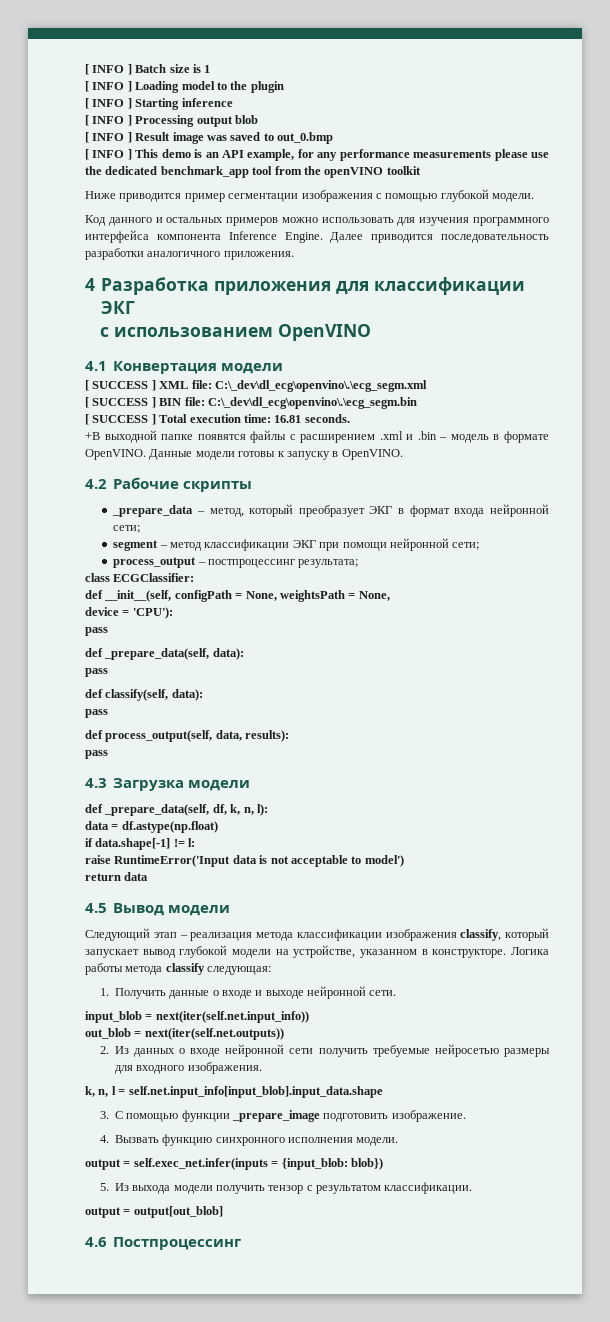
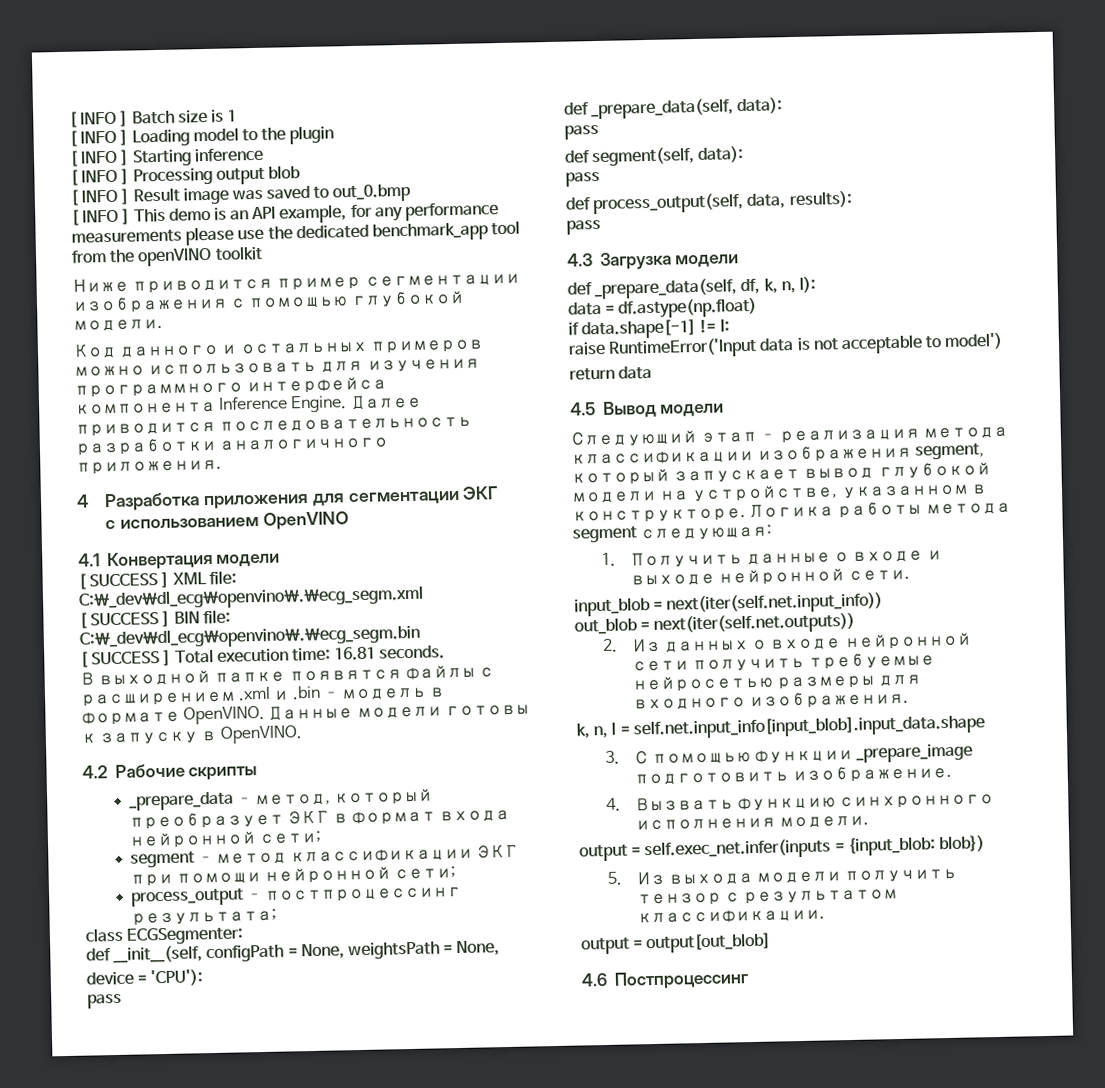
[374,277,526,295] классификации -> [347,490,460,506] сегментации
[85,432,100,440] +В -> [80,672,95,685] В
[113,573,195,582] ECGClassifier: -> [126,926,245,945] ECGSegmenter:
[105,689,169,701] classify(self, -> [591,147,696,167] segment(self,
[460,929,502,941] classify, -> [915,443,986,460] segment,
[165,963,205,975] classify -> [572,526,637,543] segment

